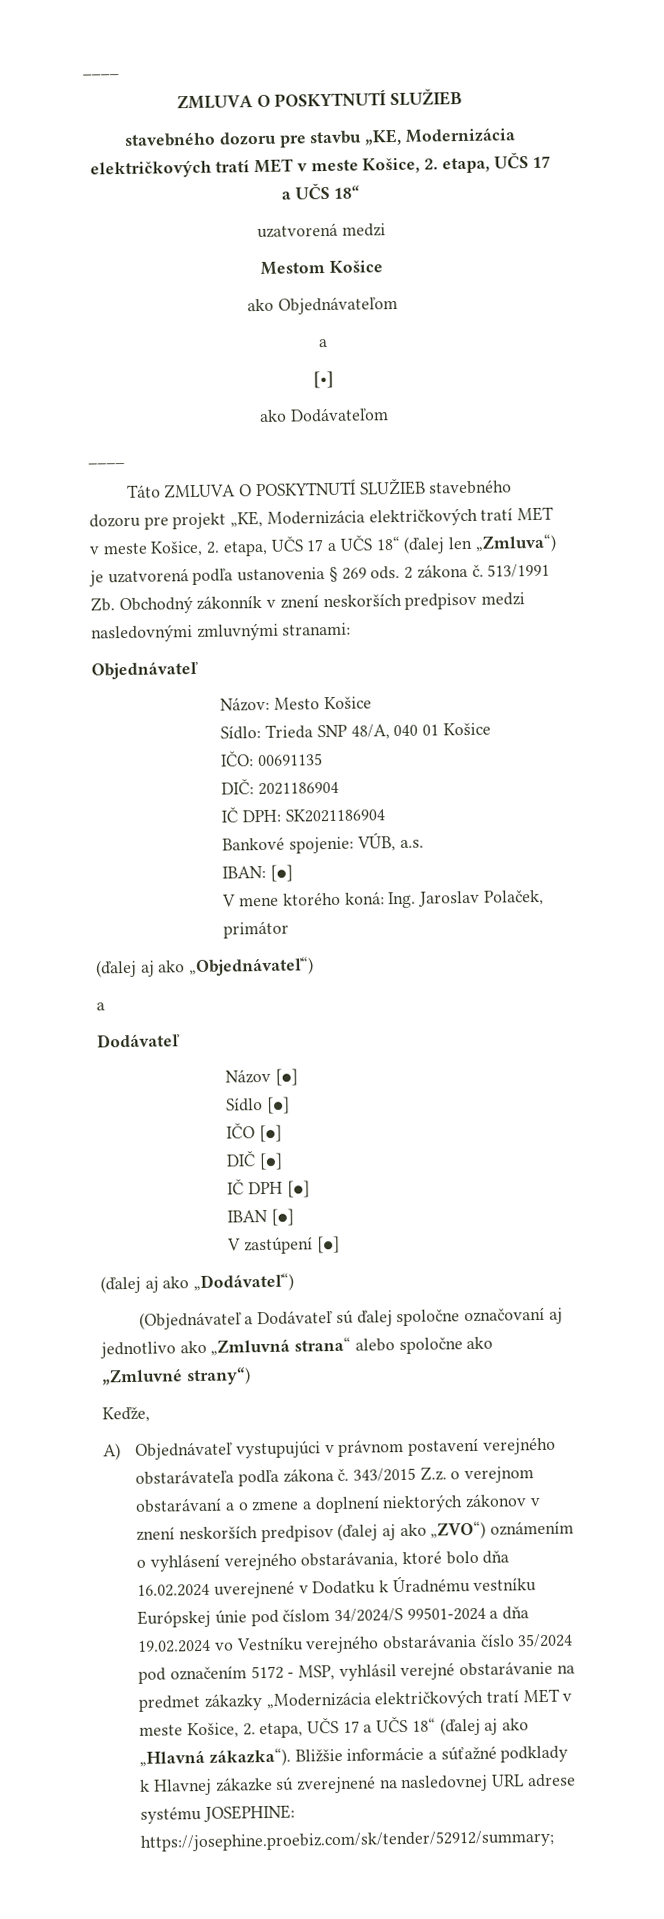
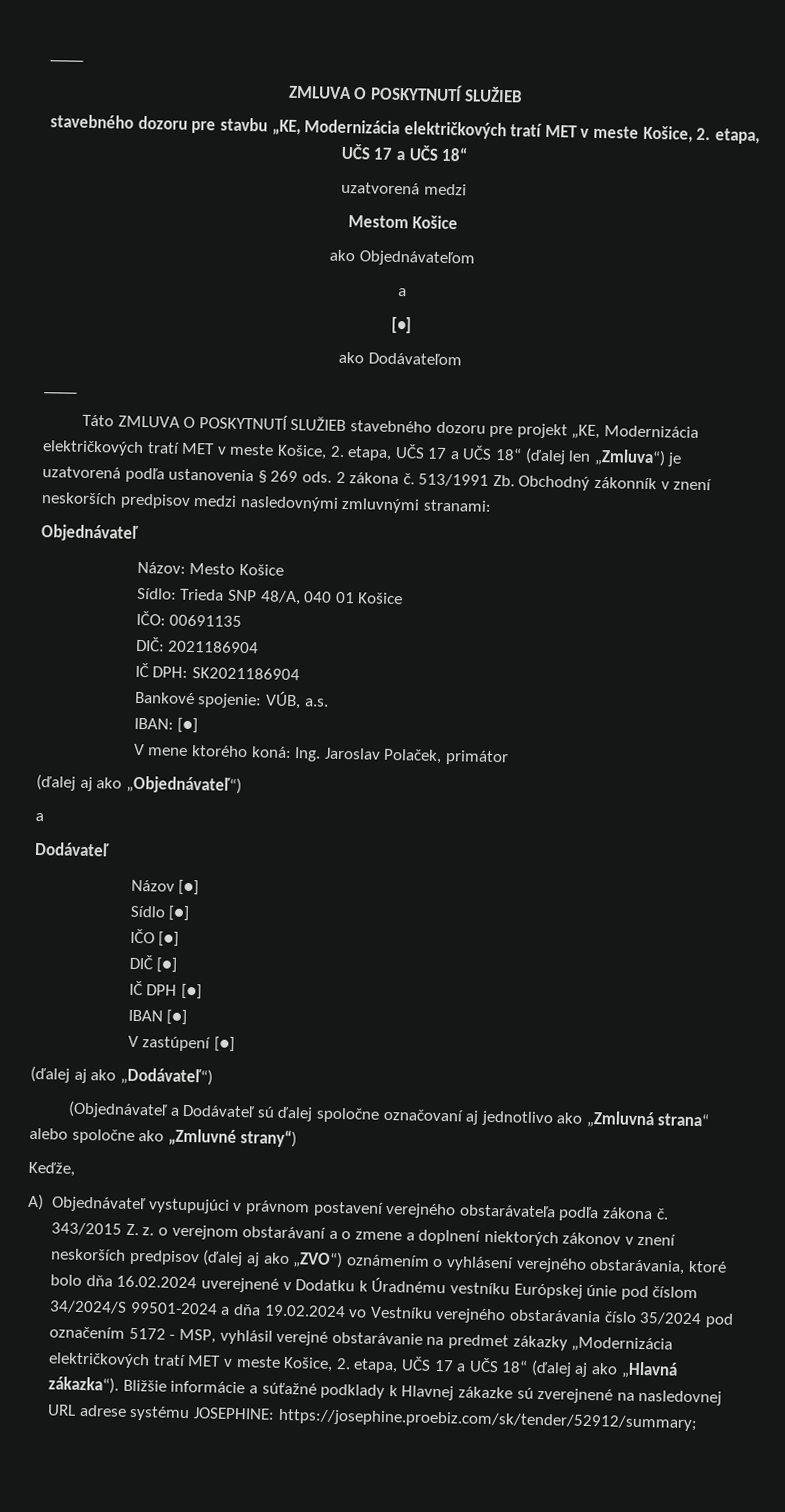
[419,1466,447,1481] Z.z. -> [125,1223,155,1236] Z. z.

